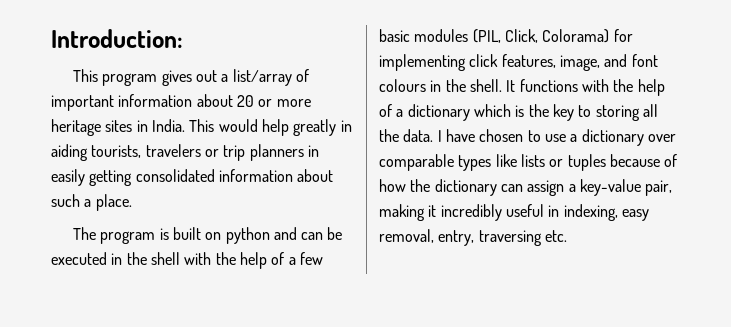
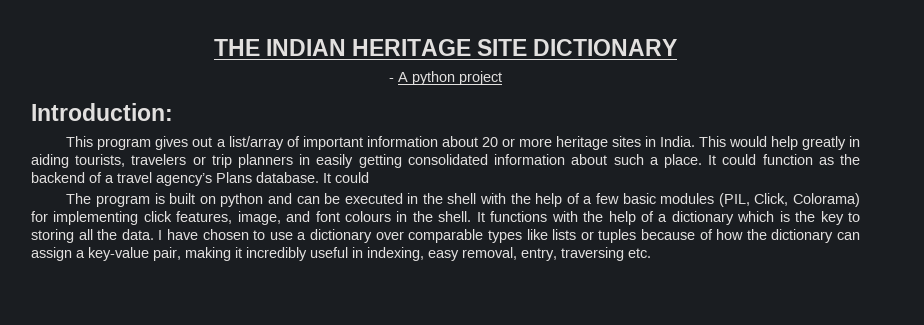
(51, 38) none -> [213,39,678,56] [389,71,502,85] THE INDIAN HERITAGE SITE DICTIONARY // - A python project //
(132, 202) none -> [708,154,861,165] [31,172,369,186] It could function as the backend of a travel agency’s Plans database. It could

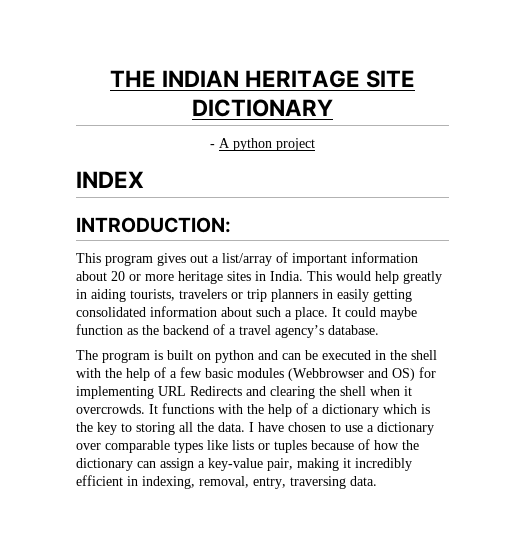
[31,103,173,121] Introduction: -> [76,171,144,188] [76,217,231,233] INDEX // INTRODUCTION:
(757, 159) none -> [380,307,417,320] maybe
[216,172,252,183] Plans -> (324, 331) none
[323,172,369,183] It could -> (379, 330) none
[718,193,860,207] [31,211,472,225] (PIL, Click, Colorama) for implementing click features, image, and font colours in the shell. -> [288,367,436,381] [76,386,412,399] [76,404,145,414] (Webbrowser and OS) for implementing URL Redirects and clearing the shell when it overcrowds.
[310,247,348,258] useful -> [76,475,123,486] efficient
[428,250,459,261] easy -> (195, 482) none
[628,248,651,258] etc. -> [350,476,377,486] data.

